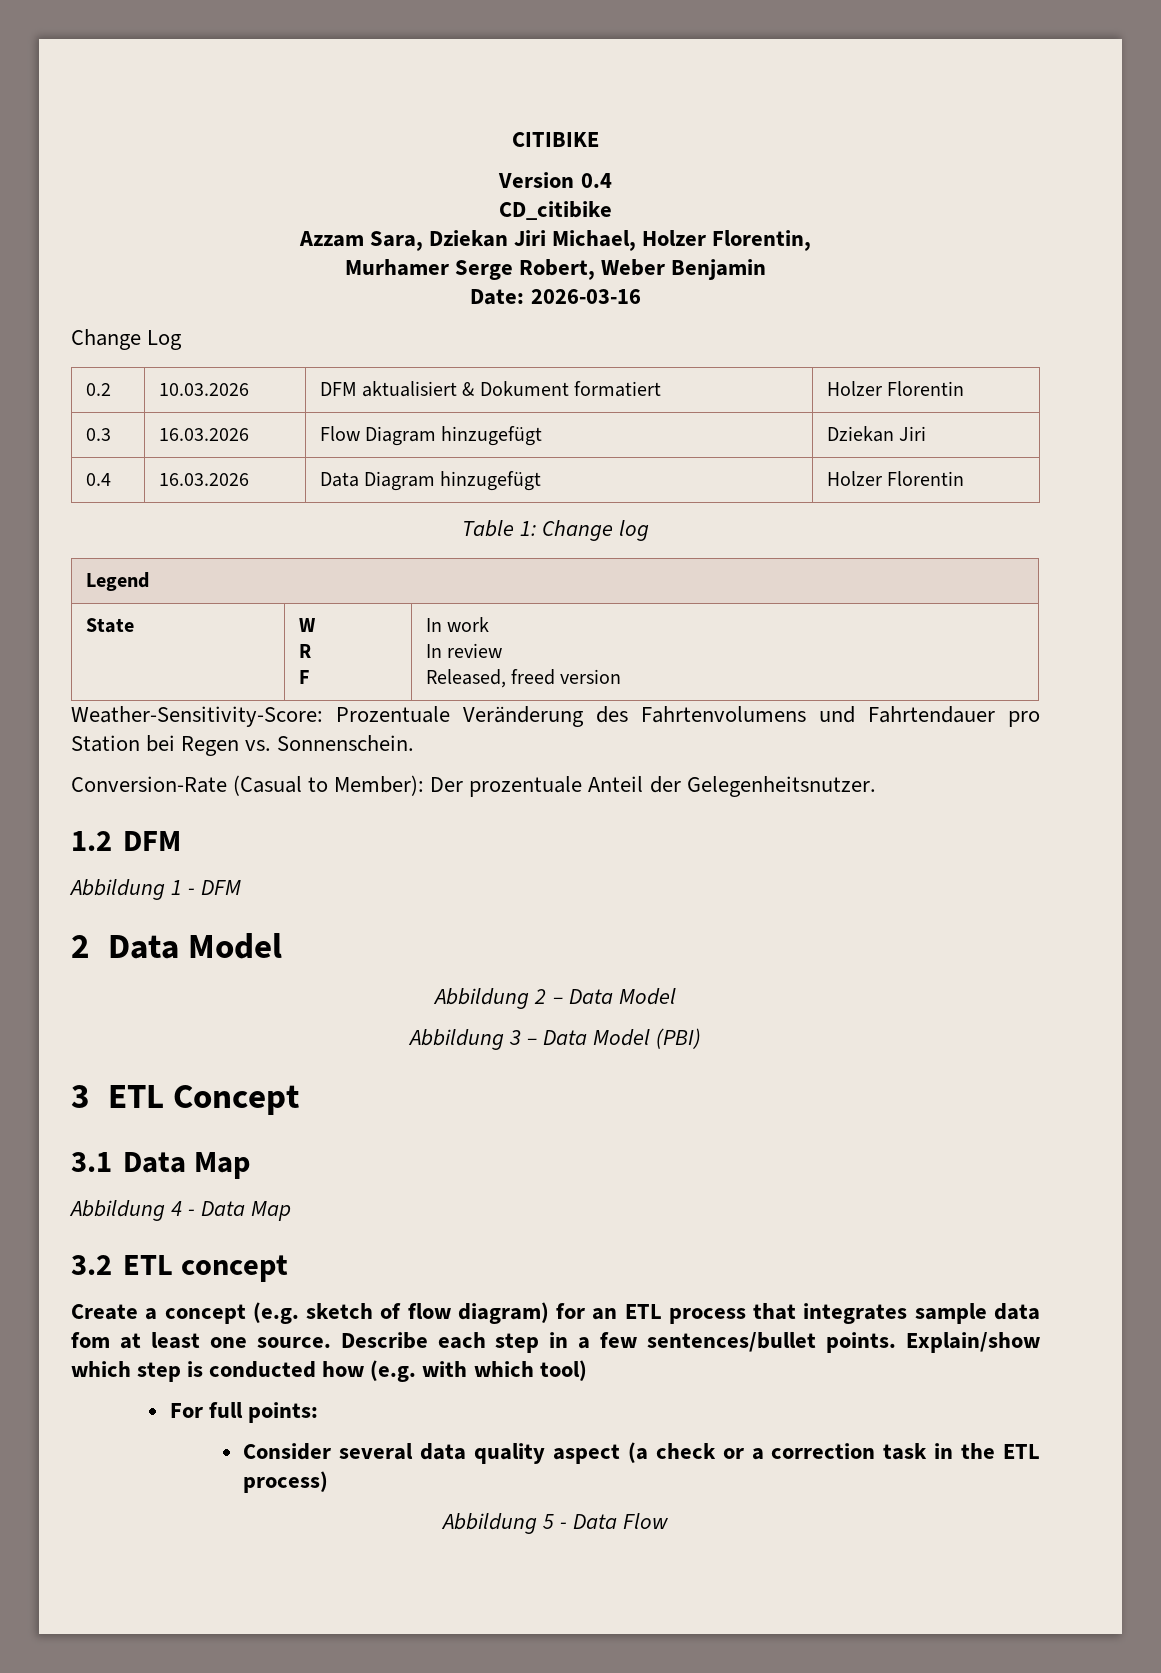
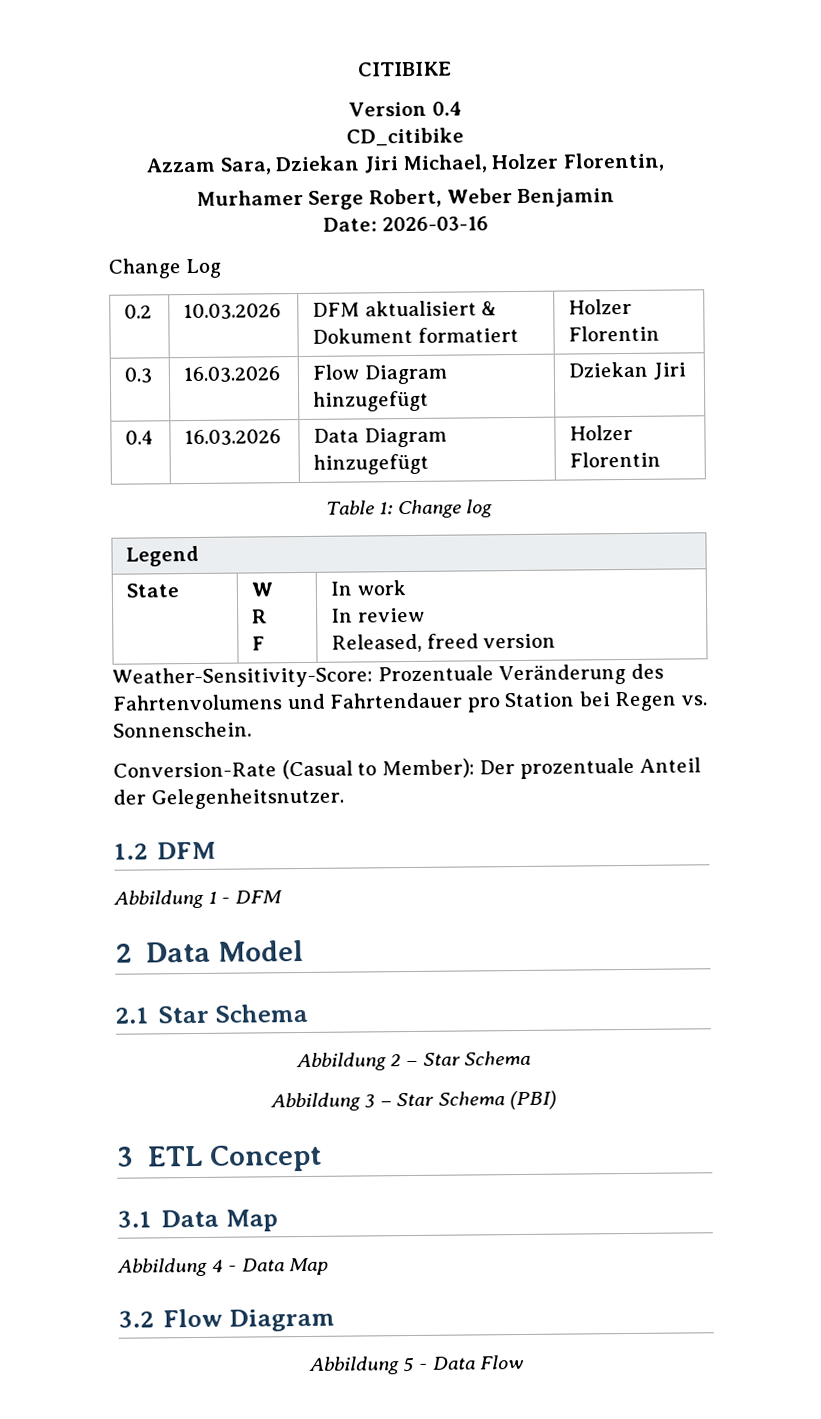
(283, 946) none -> [115,1003,309,1024] // 2.1 Star Schema
[568,988,676,1005] Data Model -> [422,1050,532,1066] Star Schema
[543,1029,651,1046] Data Model -> [396,1091,505,1107] Star Schema
[123,1255,289,1282] [71,1302,1040,1324] [71,1332,1040,1353] [71,1360,587,1382] [169,1402,318,1423] [243,1442,1041,1464] [243,1471,329,1493] ETL concept // Create a concept (e.g. sketch of flow diagram) for an ETL process that integrates sample data fom at least one source. Describe each step in a few sentences/bullet points. Explain/show which step is conducted how (e.g. with which tool) // For full points: // Consider several data quality aspect (a check or a correction task in the ETL process) -> [163,1308,336,1332] Flow Diagram

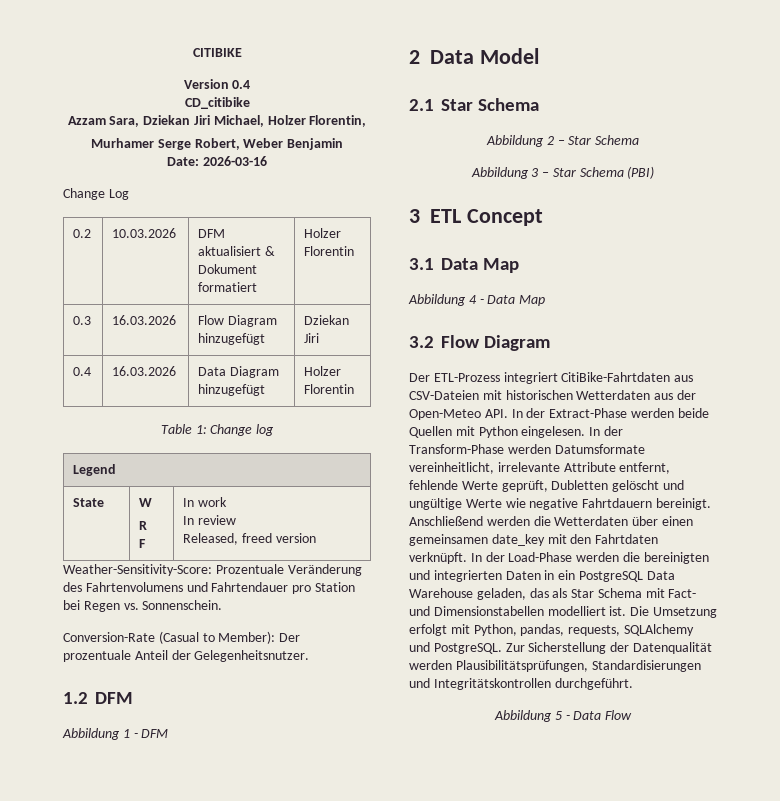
(336, 1320) none -> [409,372,694,384] [409,390,696,400] [409,408,709,420] [409,426,623,438] [409,444,645,454] [409,462,671,474] [409,480,684,492] [409,498,711,510] [409,516,693,526] [409,534,659,546] [409,552,709,564] [409,570,675,582] [409,588,697,600] [409,606,717,618] [409,624,694,636] [409,642,712,654] [409,660,701,672] [409,678,633,690] // Der ETL-Prozess integriert CitiBike-Fahrtdaten aus CSV-Dateien mit historischen Wetterdaten aus der Open-Meteo API. In der Extract-Phase werden beide Quellen mit Python eingelesen. In der Transform-Phase werden Datumsformate vereinheitlicht, irrelevante Attribute entfernt, fehlende Werte geprüft, Dubletten gelöscht und ungültige Werte wie negative Fahrtdauern bereinigt. Anschließend werden die Wetterdaten über einen gemeinsamen date_key mit den Fahrtdaten verknüpft. In der Load-Phase werden die bereinigten und integrierten Daten in ein PostgreSQL Data Warehouse geladen, das als Star Schema mit Fact- und Dimensionstabellen modelliert ist. Die Umsetzung erfolgt mit Python, pandas, requests, SQLAlchemy und PostgreSQL. Zur Sicherstellung der Datenqualität werden Plausibilitätsprüfungen, Standardisierungen und Integritätskontrollen durchgeführt.

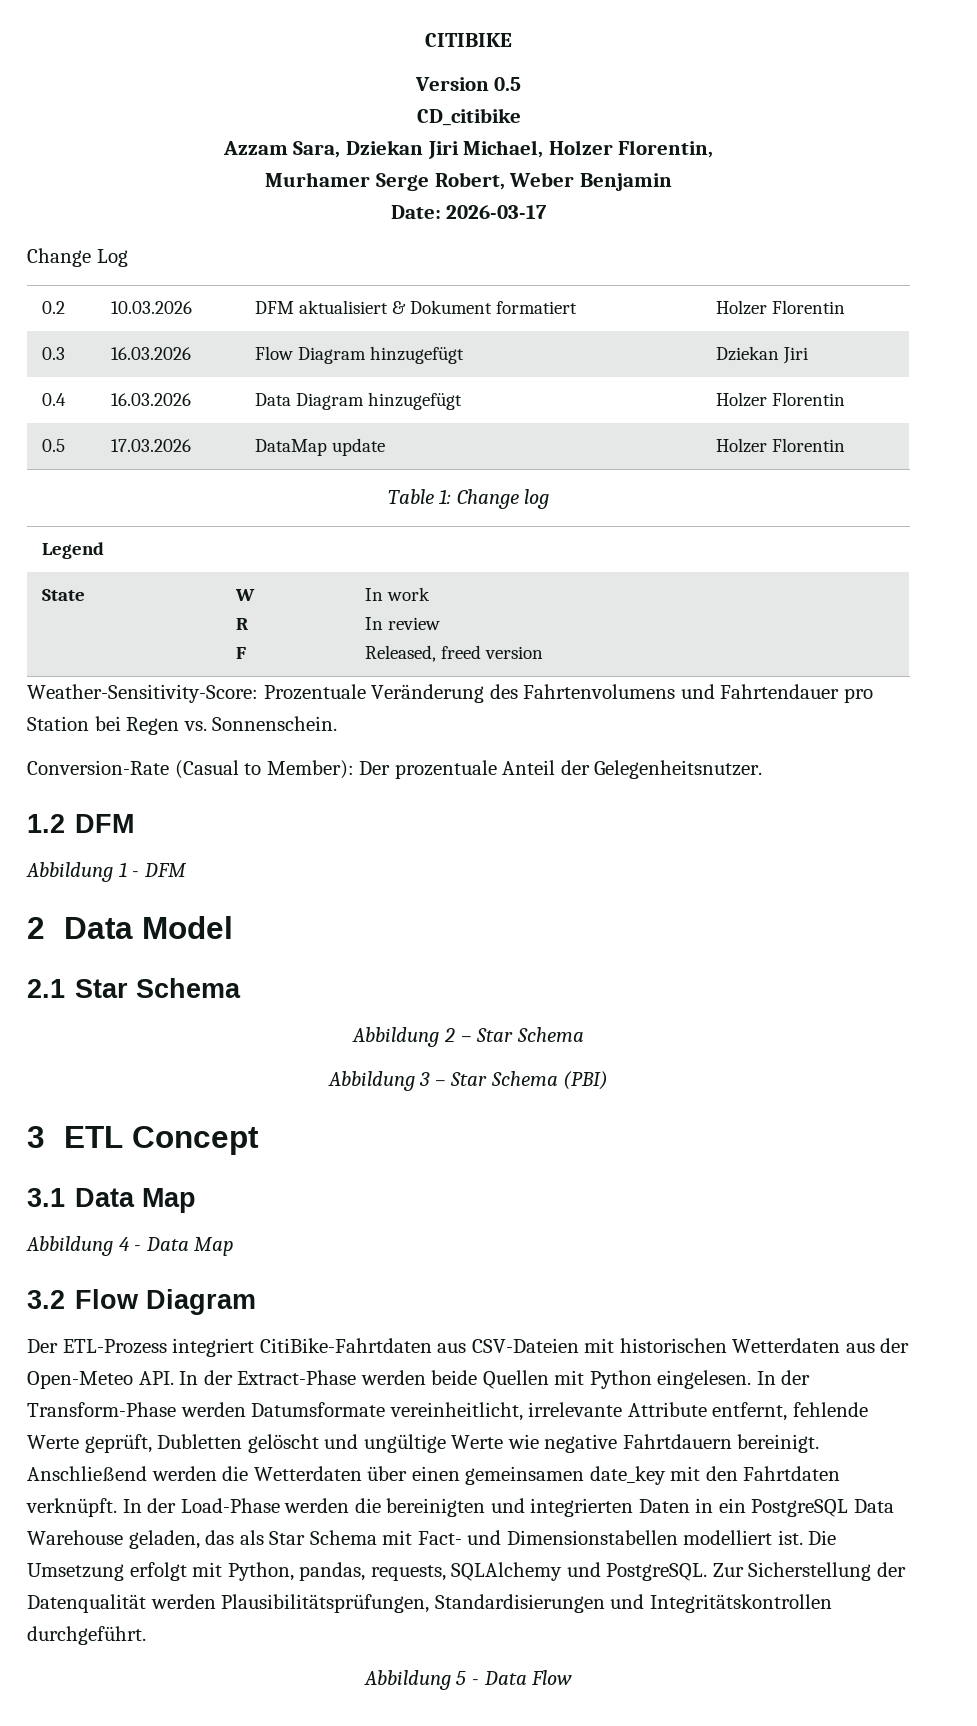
[232,80,251,89] 0.4 -> [494,77,522,91] 0.5
[202,156,267,166] 2026-03-16 -> [446,205,548,219] 2026-03-17
(355, 389) none -> [41,439,65,452] [110,439,191,452] [254,438,385,456] [715,438,845,453] // 0.5 | 17.03.2026 | DataMap update | Holzer Florentin

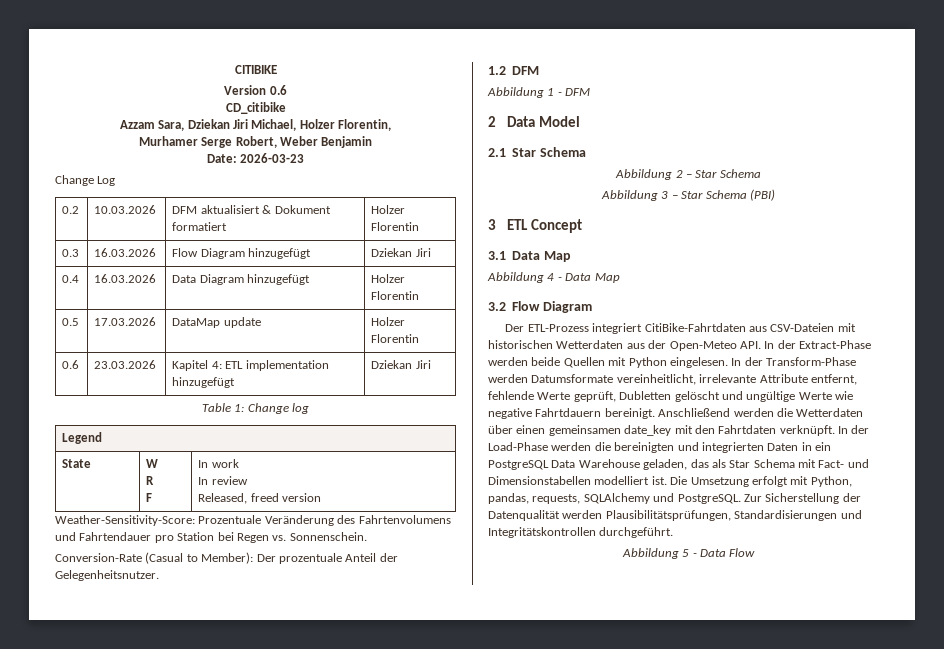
[494,77,522,91] 0.5 -> [269,85,287,95] 0.6
[446,205,548,219] 2026-03-17 -> [240,153,305,163] 2026-03-23
(845, 445) none -> [62,360,80,369] [94,360,157,369] [172,360,329,371] [172,377,236,388] [371,360,431,369] // 0.6 | 23.03.2026 | Kapitel 4: ETL implementation hinzugefügt | Dziekan Jiri

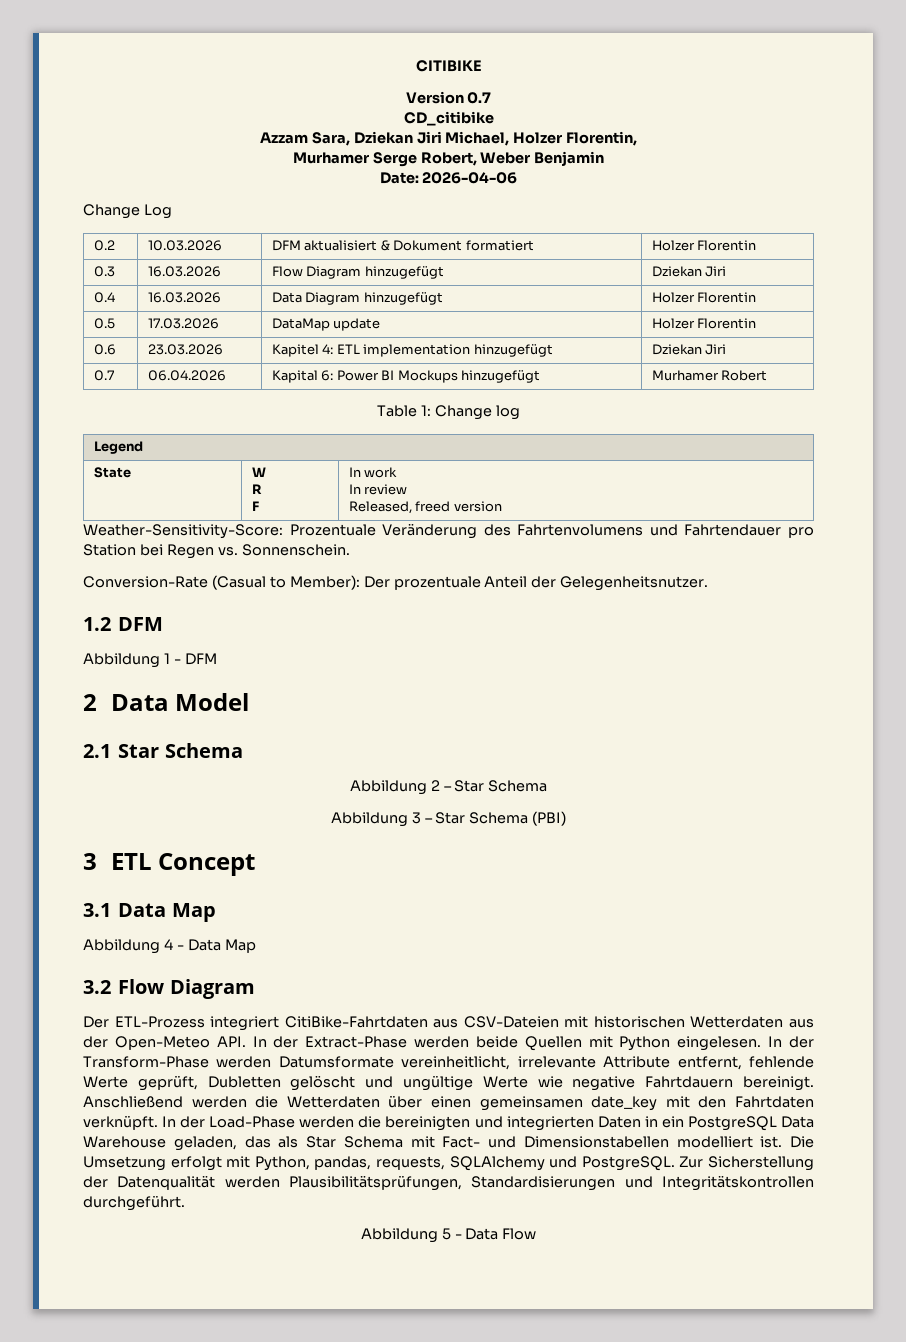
[269,85,287,95] 0.6 -> [467,92,492,104] 0.7
[240,153,305,163] 2026-03-23 -> [422,172,518,184] 2026-04-06
(431, 364) none -> [93,370,114,381] [147,370,226,381] [271,370,541,383] [651,370,768,381] // 0.7 | 06.04.2026 | Kapital 6: Power BI Mockups hinzugefügt | Murhamer Robert

